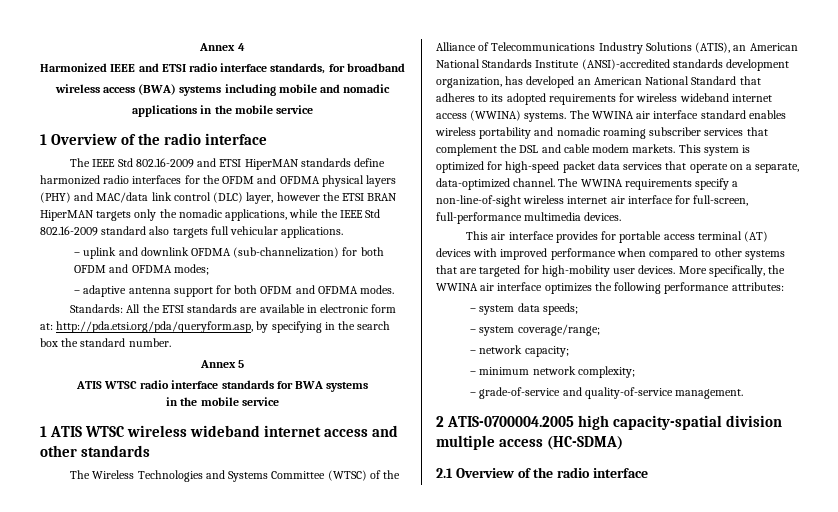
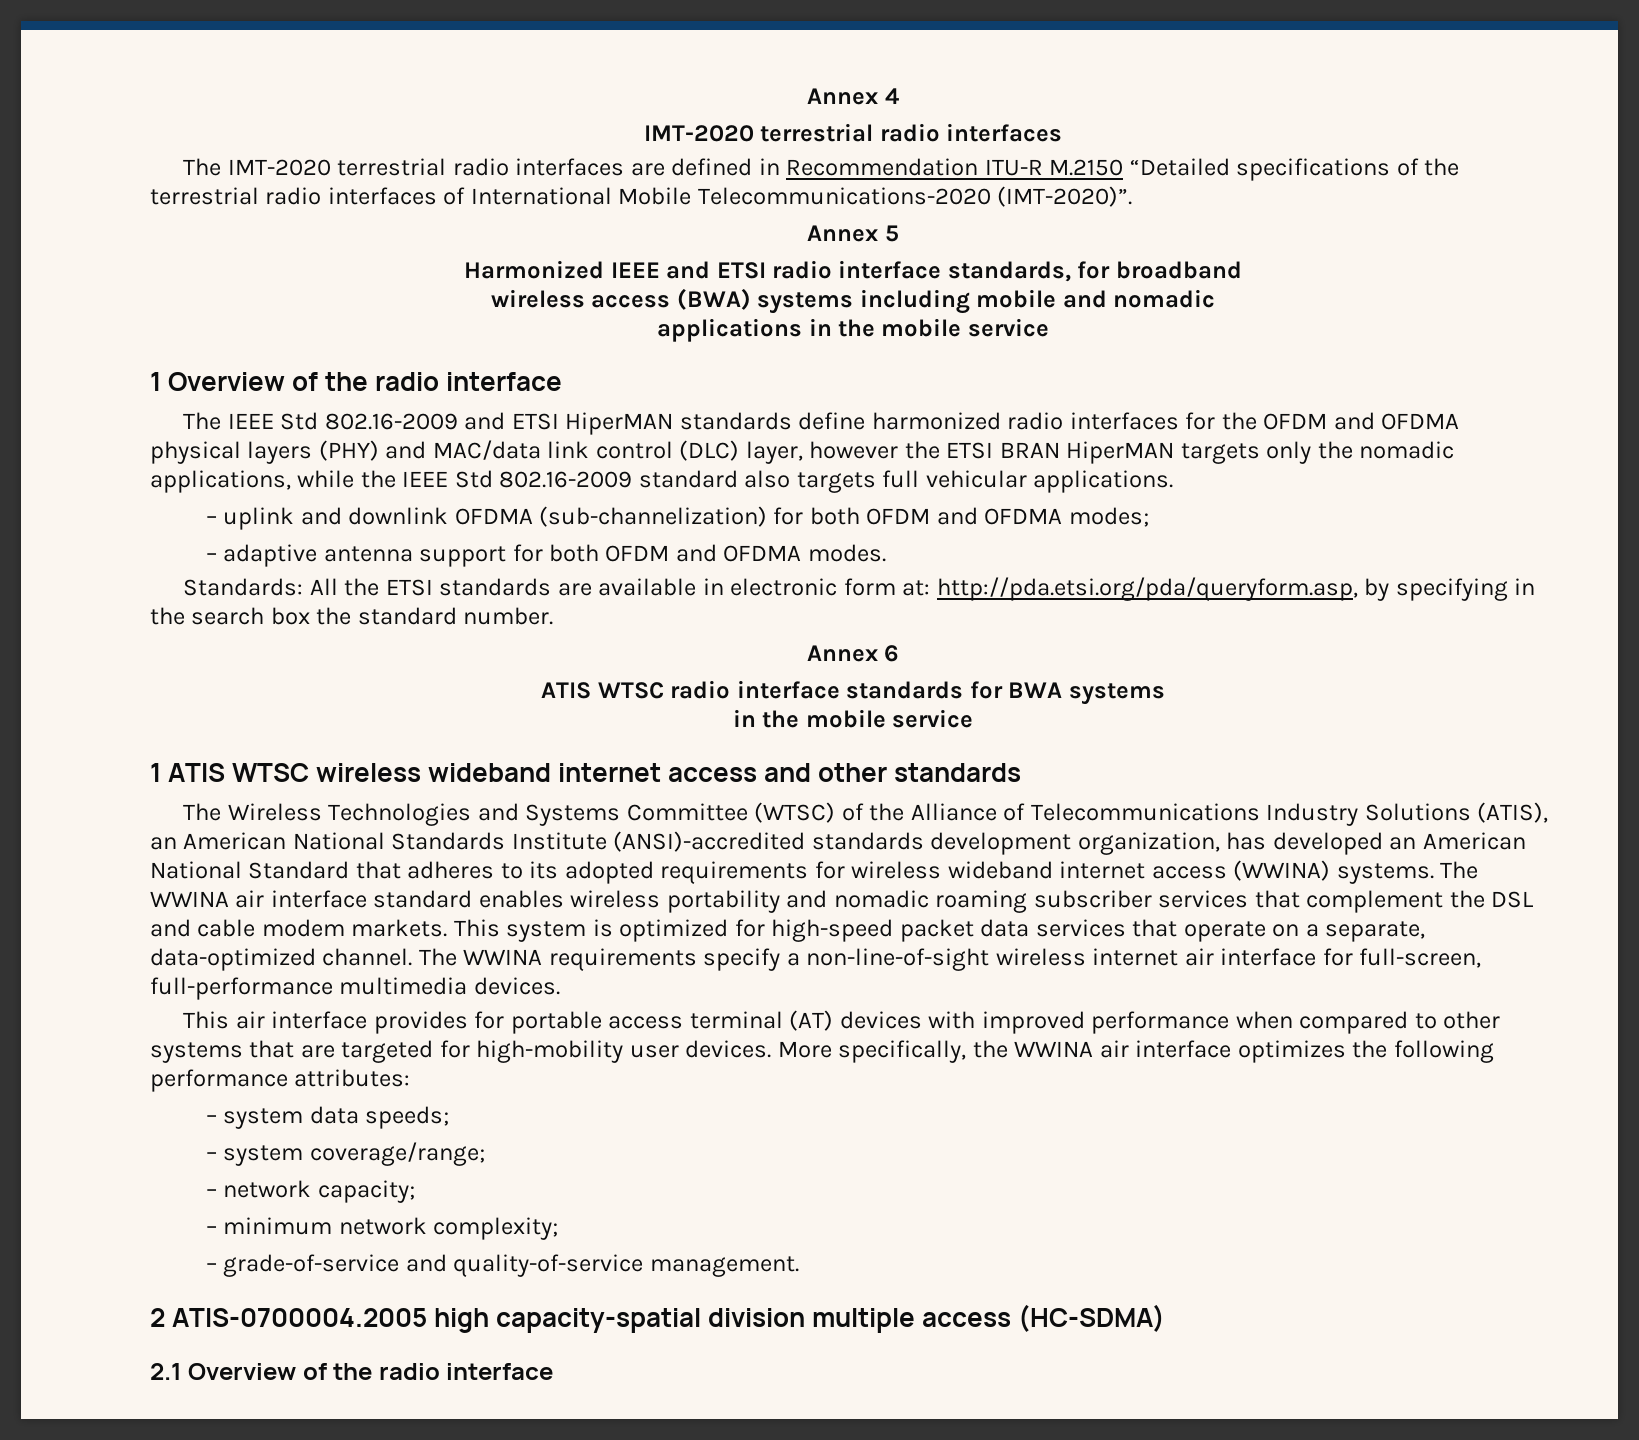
(245, 47) none -> [643,123,1063,142] [183,158,1460,181] [150,186,1133,207] [807,225,899,242] // IMT-2020 terrestrial radio interfaces // The IMT-2020 terrestrial radio interfaces are defined in Recommendation ITU-R M.2150 “Detailed specifications of the terrestrial radio interfaces of International Mobile Telecommunications-2020 (IMT-2020)”. // Annex 5
[238,360,245,368] 5 -> [884,645,900,662] 6

